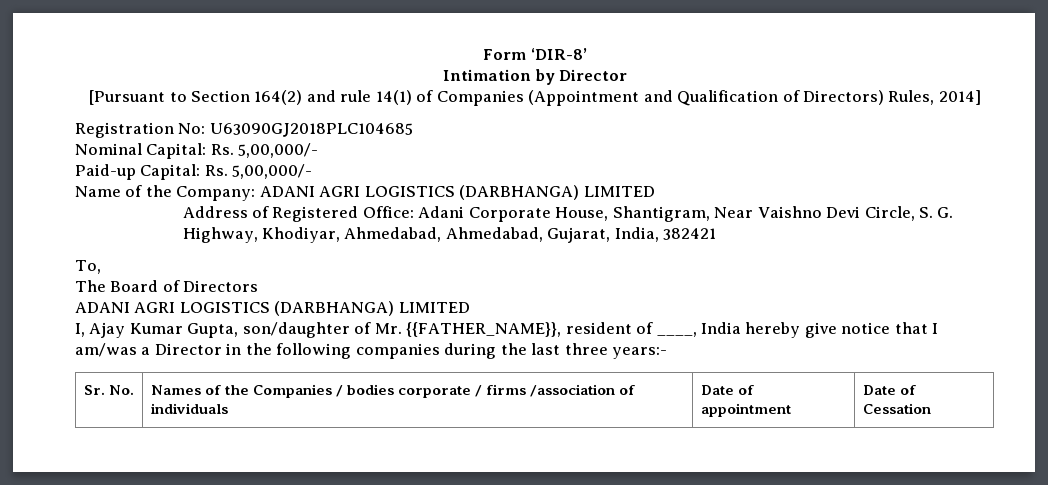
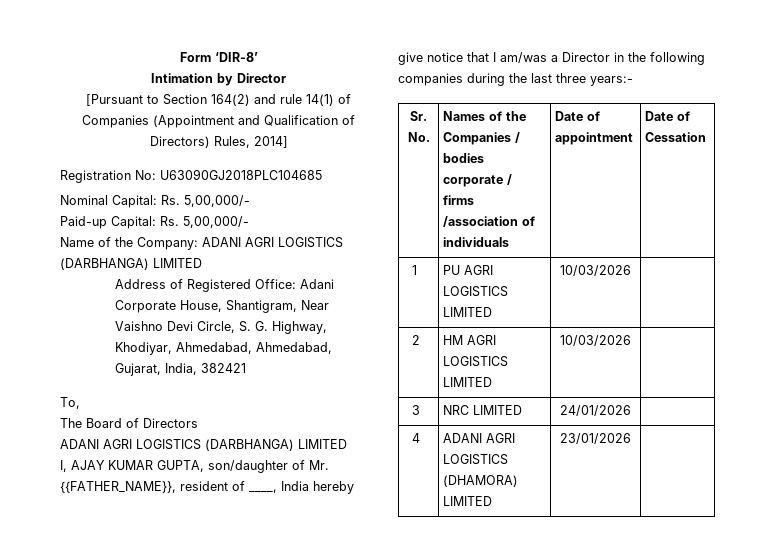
[89,322,239,338] Ajay Kumar Gupta, -> [71,460,204,472] AJAY KUMAR GUPTA,
(931, 408) none -> [411,265,417,275] [443,265,494,275] [443,286,509,297] [443,307,493,317] [560,265,631,276] [411,335,420,345] [443,335,497,345] [443,356,509,367] [443,377,493,387] [560,335,631,346] [411,405,420,415] [443,405,523,415] [560,405,631,416] [411,433,420,443] [443,433,516,443] [443,454,509,465] [443,475,519,487] [443,496,493,506] [560,433,631,444] // 1 | PU AGRI LOGISTICS LIMITED | 10/03/2026 | // 2 | HM AGRI LOGISTICS LIMITED | 10/03/2026 | // 3 | NRC LIMITED | 24/01/2026 | // 4 | ADANI AGRI LOGISTICS (DHAMORA) LIMITED | 23/01/2026 |

